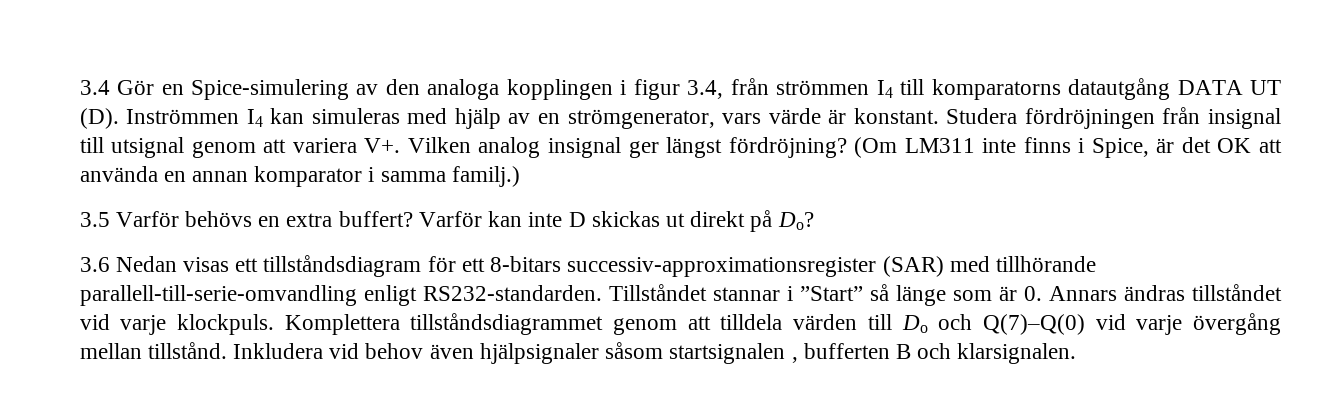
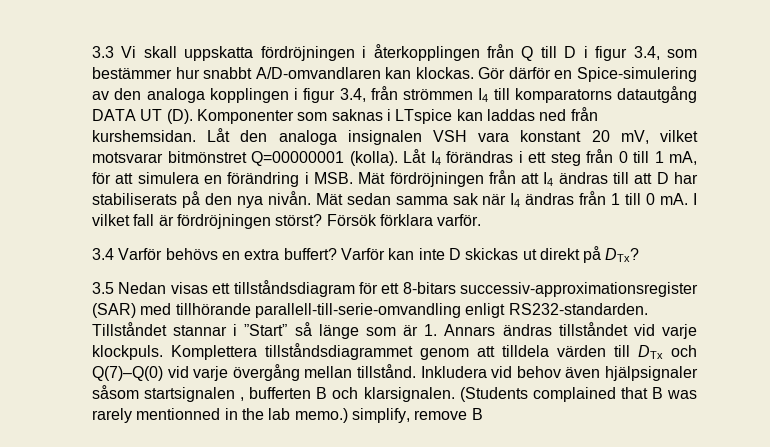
[79,80,155,95] 3.4 Gör -> [92,44,698,61] [92,67,551,79] 3.3 Vi skall uppskatta fördröjningen i återkopplingen från Q till D i figur 3.4, som bestämmer hur snabbt A/D-omvandlaren kan klockas. Gör därför
[126,107,1282,129] [79,137,1282,158] [79,166,520,187] [79,212,110,227] Inströmmen I4 kan simuleras med hjälp av en strömgenerator, vars värde är konstant. Studera fördröjningen från insignal till utsignal genom att variera V+. Vilken analog insignal ger längst fördröjning? (Om LM311 inte finns i Spice, är det OK att använda en annan komparator i samma familj.) // 3.5 -> [196,107,598,124] [92,128,698,145] [92,149,697,166] [92,170,699,187] [92,191,697,208] [92,214,482,229] [92,248,115,260] Komponenter som saknas i LTspice kan laddas ned från kurshemsidan. Låt den analoga insignalen VSH vara konstant 20 mV, vilket motsvarar bitmönstret Q=00000001 (kolla). Låt I4 förändras i ett steg från 0 till 1 mA, för att simulera en förändring i MSB. Mät fördröjningen från att I4 ändras till att D har stabiliserats på den nya nivån. Mät sedan samma sak när I4 ändras från 1 till 0 mA. I vilket fall är fördröjningen störst? Försök förklara varför. // 3.4
[777,212,814,230] [79,257,110,272] Do? // 3.6 -> [605,248,640,262] [92,282,115,294] DTx? // 3.5
[1023,286,1042,301] 0. -> [424,324,438,336] 1.
[901,315,928,333] Do -> [638,345,664,359] DTx
(1077, 353) none -> [459,387,697,402] [92,408,483,423] (Students complained that B was rarely mentionned in the lab memo.) simplify, remove B

